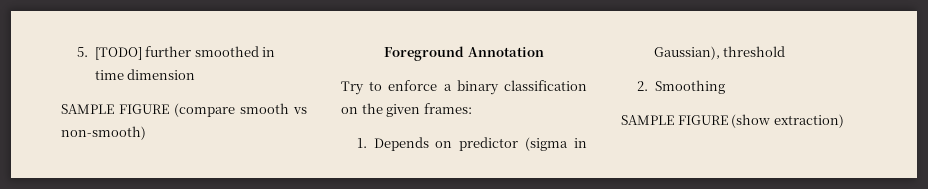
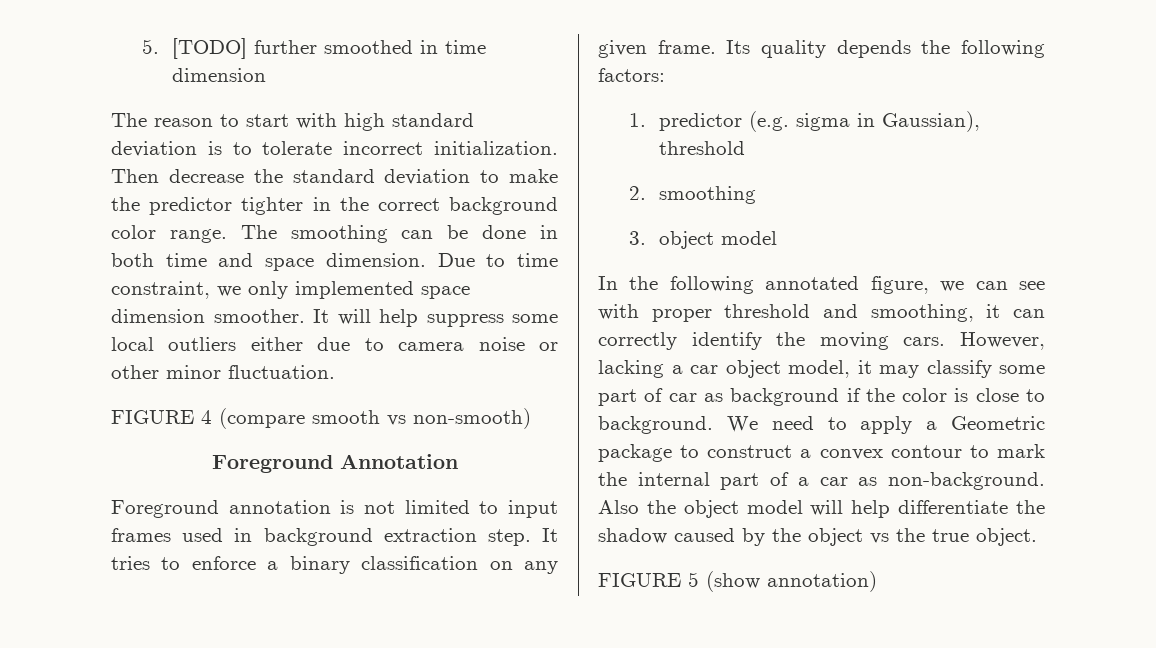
[61,104,169,114] SAMPLE FIGURE -> [111,113,474,131] [111,141,558,157] [111,169,558,185] [111,197,558,215] [111,225,558,243] [111,253,558,271] [111,281,470,299] [111,309,558,327] [111,337,558,351] [111,365,335,379] [111,410,212,424] The reason to start with high standard deviation is to tolerate incorrect initialization. Then decrease the standard deviation to make the predictor tighter in the correct background color range. The smoothing can be done in both time and space dimension. Due to time constraint, we only implemented space dimension smoother. It will help suppress some local outliers either due to camera noise or other minor fluctuation. // FIGURE 4
[341,81,364,95] Try -> [111,500,558,518] [111,528,558,546] [111,556,150,570] Foreground annotation is not limited to input frames used in background extraction step. It tries
[361,103,472,117] [357,137,587,151] [653,46,786,60] [637,80,725,94] [621,114,844,128] the given frames: // 1. Depends on predictor (sigma in Gaussian), threshold // 2. Smoothing // SAMPLE FIGURE (show extraction) -> [524,561,558,574] [598,40,1045,58] [598,68,665,82] [628,111,981,132] [659,141,746,155] [628,186,757,204] [628,231,778,249] [598,276,1045,294] [598,304,1045,322] [598,332,1045,350] [598,360,1045,378] [598,388,1045,406] [598,416,1045,434] [598,444,1045,462] [598,472,1045,490] [598,500,1045,518] [598,528,1037,546] [598,571,877,592] any given frame. Its quality depends the following factors: // 1. predictor (e.g. sigma in Gaussian), threshold // 2. smoothing // 3. object model // In the following annotated figure, we can see with proper threshold and smoothing, it can correctly identify the moving cars. However, lacking a car object model, it may classify some part of car as background if the color is close to background. We need to apply a Geometric package to construct a convex contour to mark the internal part of a car as non-background. Also the object model will help differentiate the shadow caused by the object vs the true object. // FIGURE 5 (show annotation)

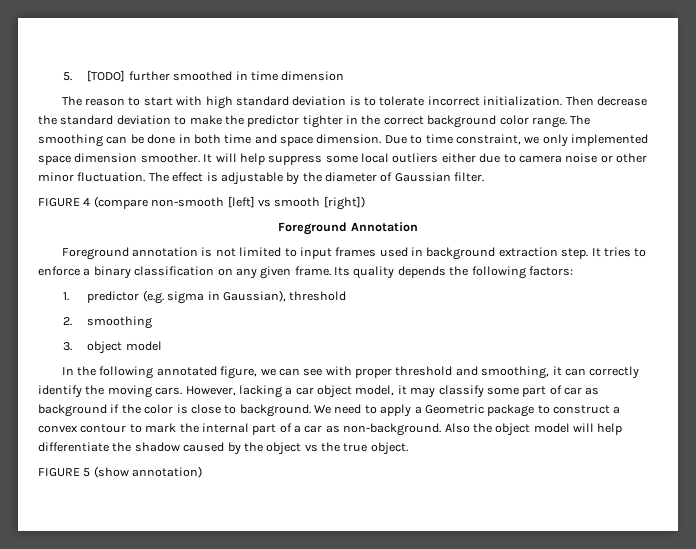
[111,408,531,429] // FIGURE 4 (compare smooth vs non-smooth) -> [148,172,485,185] [38,196,365,210] The effect is adjustable by the diameter of Gaussian filter. // FIGURE 4 (compare non-smooth [left] vs smooth [right])

